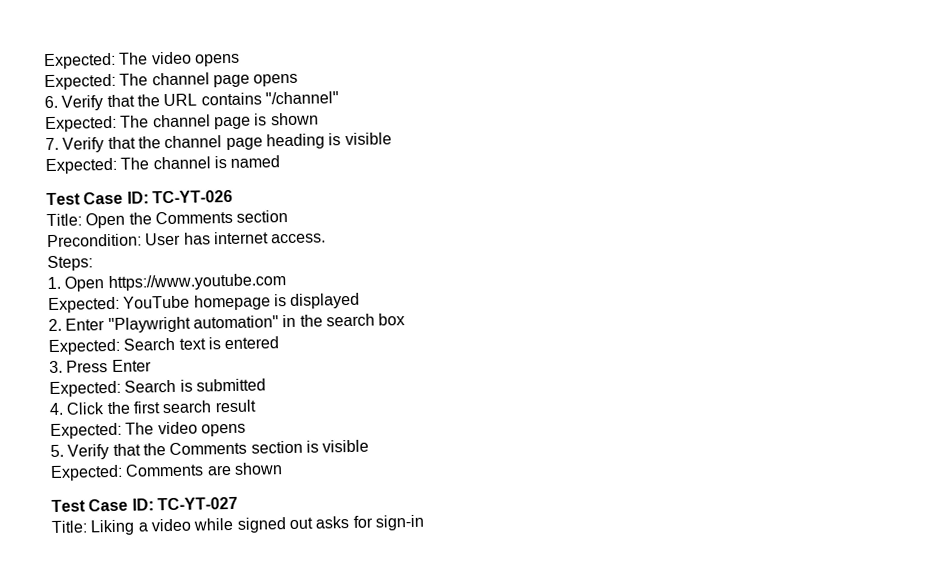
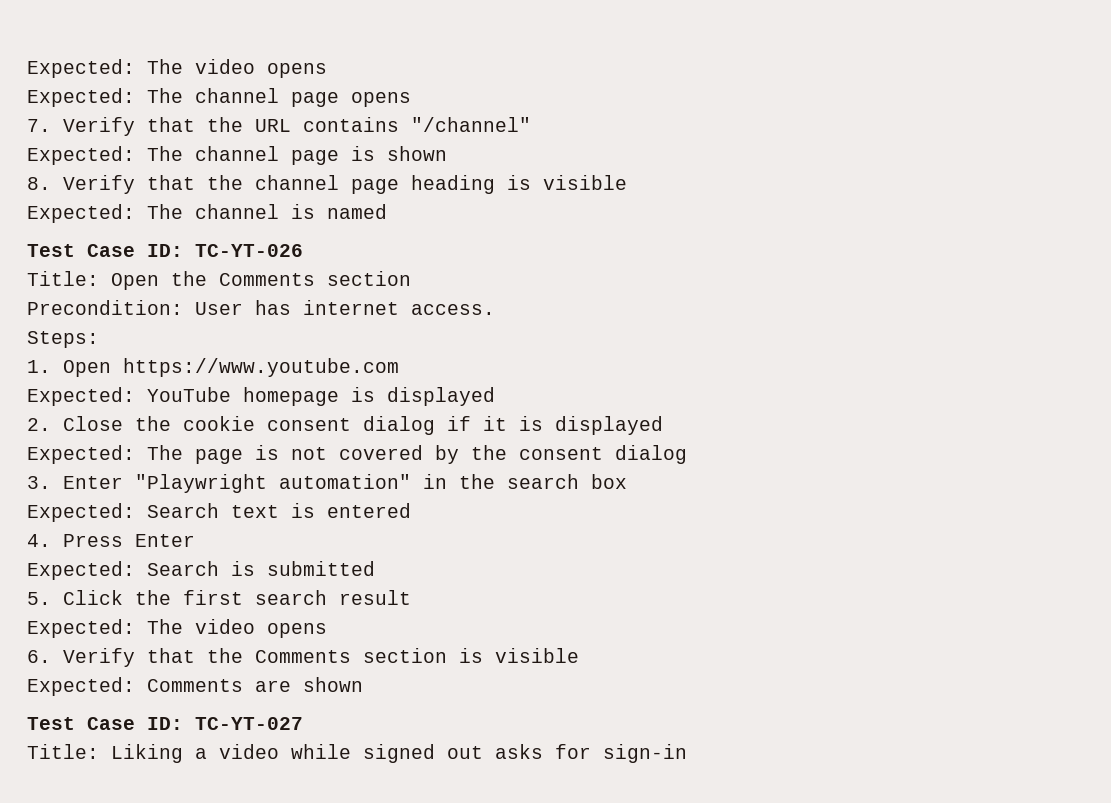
[44,95,58,109] 6. -> [27,119,51,132] 7.
[45,137,59,151] 7. -> [27,177,51,190] 8.
(62, 325) none -> [63,416,663,435] [27,445,687,464] [27,476,51,489] Close the cookie consent dialog if it is displayed // Expected: The page is not covered by the consent dialog // 3.
[49,360,63,374] 3. -> [27,534,51,547] 4.
[49,402,64,416] 4. -> [27,592,51,605] 5.
[50,444,64,458] 5. -> [27,650,51,663] 6.

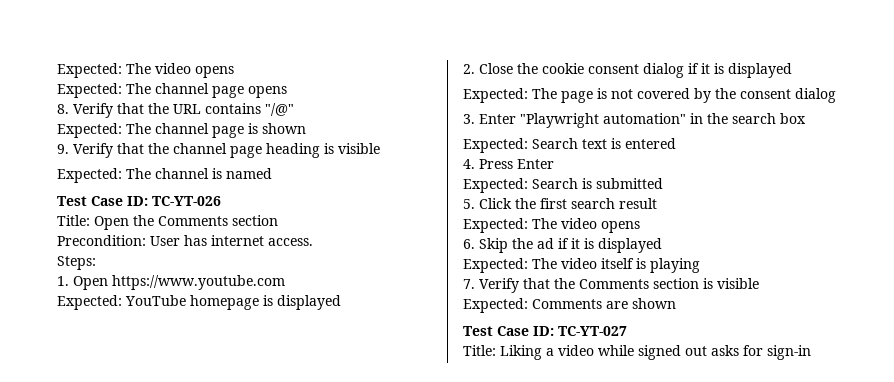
[27,119,51,132] 7. -> [57,104,69,114] 8.
[411,117,531,132] "/channel" -> [265,103,294,116] "/@"
[27,177,51,190] 8. -> [57,144,69,154] 9.
(51, 656) none -> [479,238,662,253] [463,258,700,273] [463,279,475,289] Skip the ad if it is displayed // Expected: The video itself is playing // 7.

